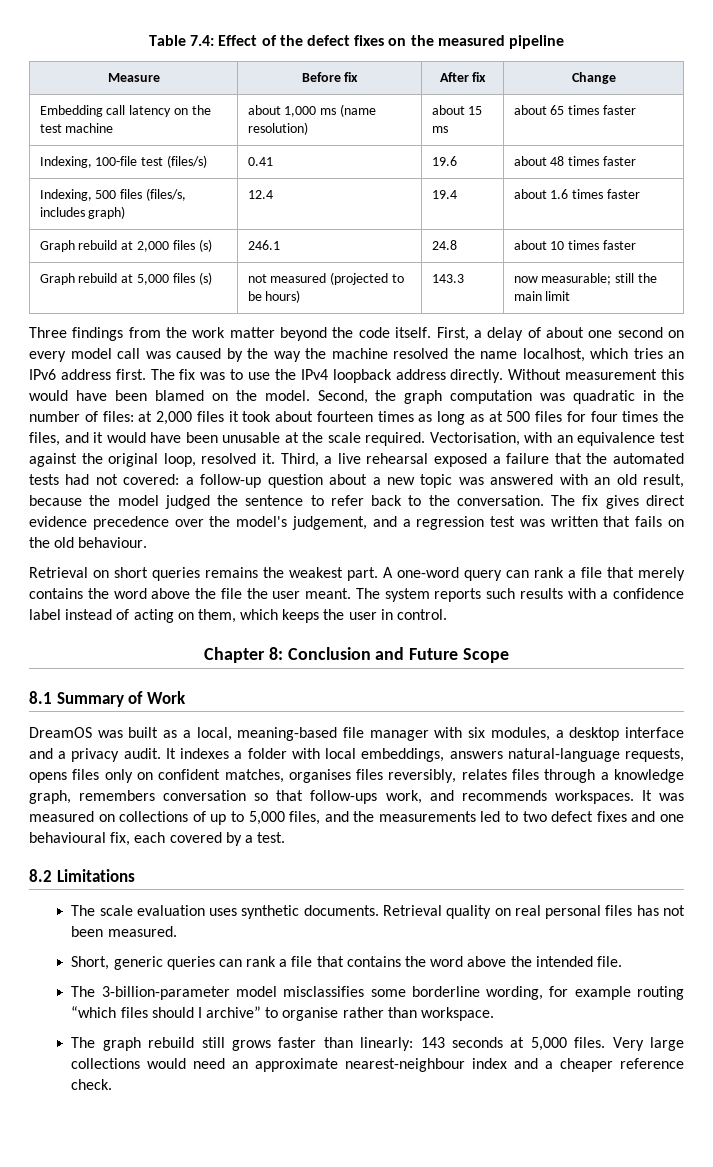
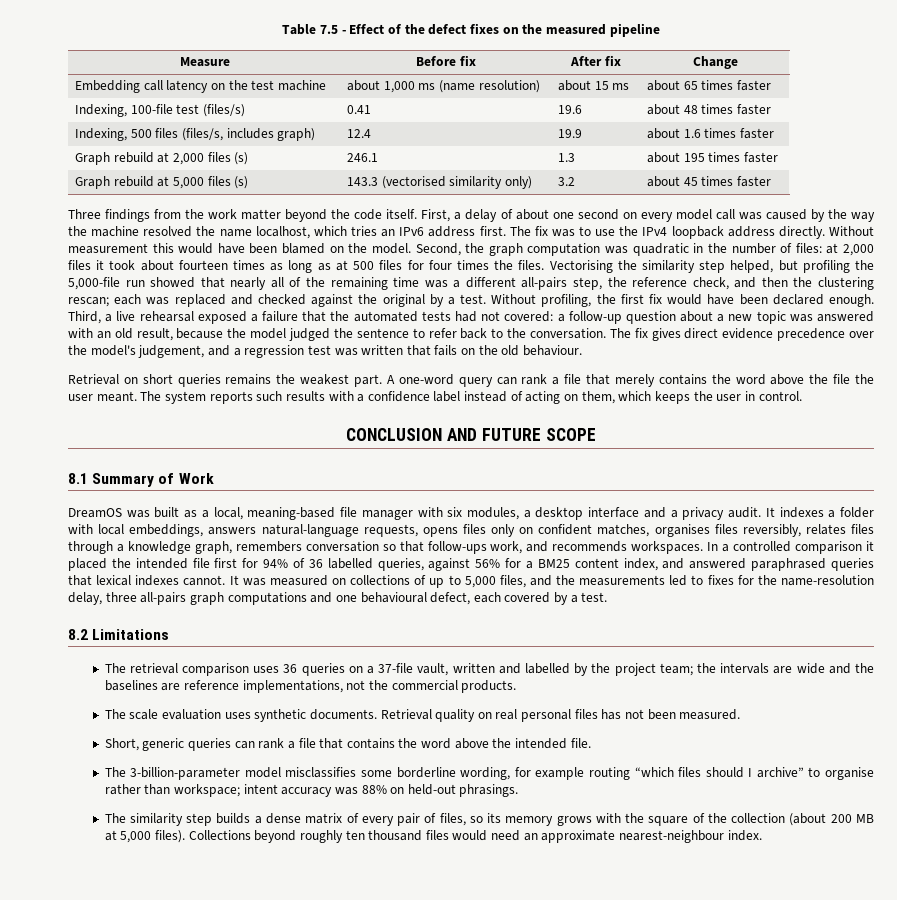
[190,35,215,46] 7.4: -> [320,25,346,34] 7.5 -
[431,190,457,199] 19.4 -> [557,129,582,138] 19.9
[431,240,457,250] [513,240,565,250] 24.8 | about 10 -> [557,153,575,162] [646,152,705,163] 1.3 | about 195
[247,272,404,285] [247,290,301,303] [431,274,464,283] [513,273,657,285] [513,291,571,301] not measured (projected to be hours) | 143.3 | now measurable; still the main limit -> [346,176,532,189] [557,177,575,186] [646,176,771,187] 143.3 (vectorised similarity only) | 3.2 | about 45 times faster
[29,432,685,446] [29,453,275,467] files, and it would have been unusable at the scale required. Vectorisation, with an equivalence test against the original loop, resolved it. -> [518,260,875,273] [68,277,874,290] [68,294,874,307] files. Vectorising the similarity step helped, but profiling the 5,000-file run showed that nearly all of the remaining time was a different all-pairs step, the reference check, and then the clustering rescan; each was replaced and checked against the original by a test. Without profiling, the first fix would have been declared enough.
[203,647,510,663] Chapter 8: Conclusion and Future Scope -> [346,428,596,441] CONCLUSION AND FUTURE SCOPE
(634, 797) none -> [707,541,875,554] [68,558,874,571] [68,575,226,586] In a controlled comparison it placed the intended file first for 94% of 36 labelled queries, against 56% for a BM25 content index, and answered paraphrased queries that lexical indexes cannot.
[522,811,627,822] two defect fixes -> [707,575,874,586] [68,592,307,605] fixes for the name-resolution delay, three all-pairs graph computations
[110,832,131,846] fix, -> [430,592,471,605] defect,
(135, 875) none -> [104,663,874,676] [104,680,517,693] // The retrieval comparison uses 36 queries on a 37-file vault, written and labelled by the project team; the intervals are wide and the baselines are reference implementations, not the commercial products.
[421,1007,495,1021] [71,1037,684,1051] [71,1058,141,1069] workspace. // The graph rebuild still grows faster than linearly: 143 seconds at 5,000 files. Very large collections -> [173,784,519,797] [104,813,874,826] [104,830,449,843] workspace; intent accuracy was 88% on held-out phrasings. // The similarity step builds a dense matrix of every pair of files, so its memory grows with the square of the collection (about 200 MB at 5,000 files). Collections beyond roughly ten thousand files
[472,1058,684,1072] [71,1079,113,1090] index and a cheaper reference check. -> [727,830,762,841] index.

